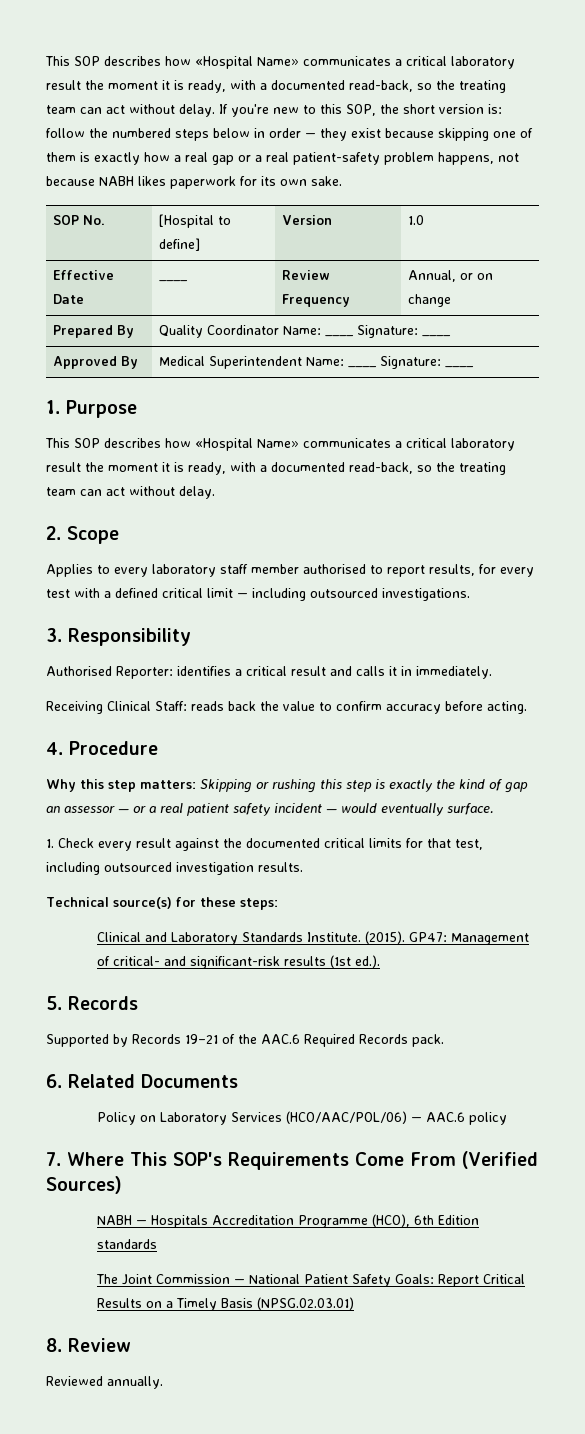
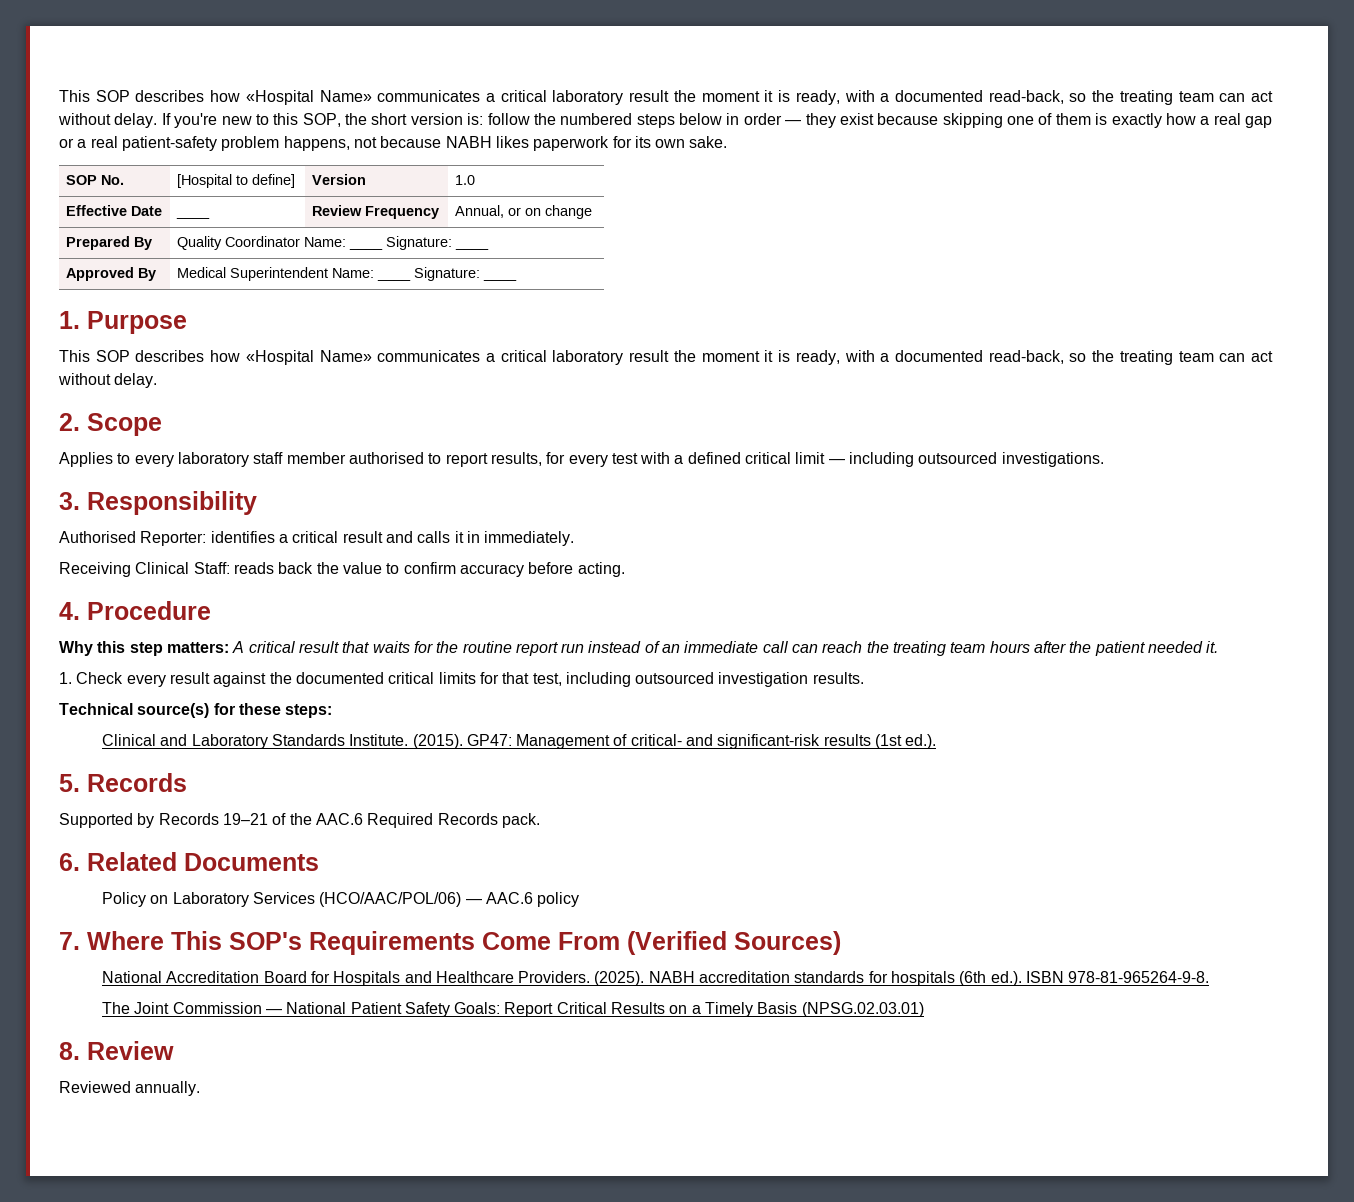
[200,779,528,793] [46,803,494,816] Skipping or rushing this step is exactly the kind of gap an assessor — or a real patient safety incident — would eventually surface. -> [232,641,1219,656] A critical result that waits for the routine report run instead of an immediate call can reach the treating team hours after the patient needed it.
[97,1214,480,1228] [97,1239,158,1249] NABH — Hospitals Accreditation Programme (HCO), 6th Edition standards -> [101,971,1210,986] National Accreditation Board for Hospitals and Healthcare Providers. (2025). NABH accreditation standards for hospitals (6th ed.). ISBN 978-81-965264-9-8.

